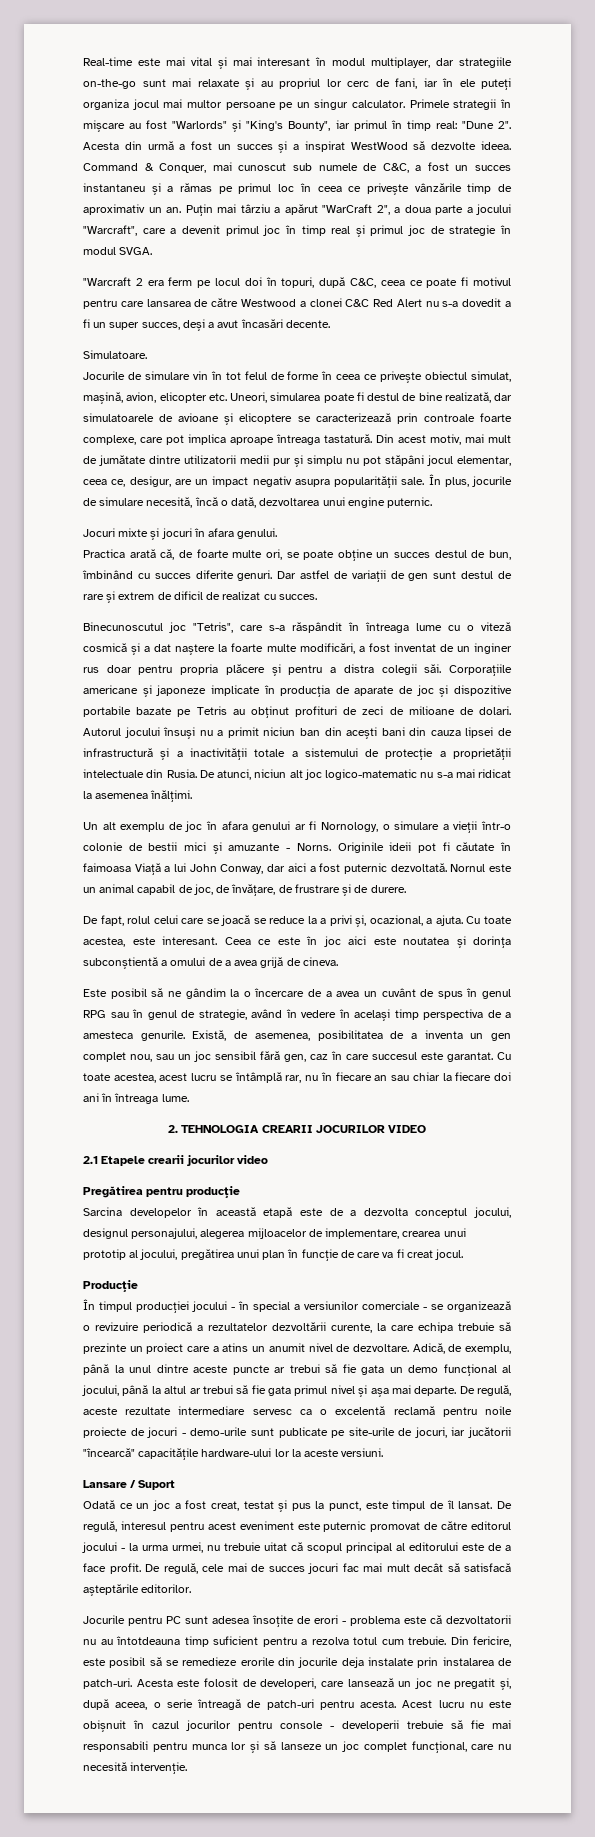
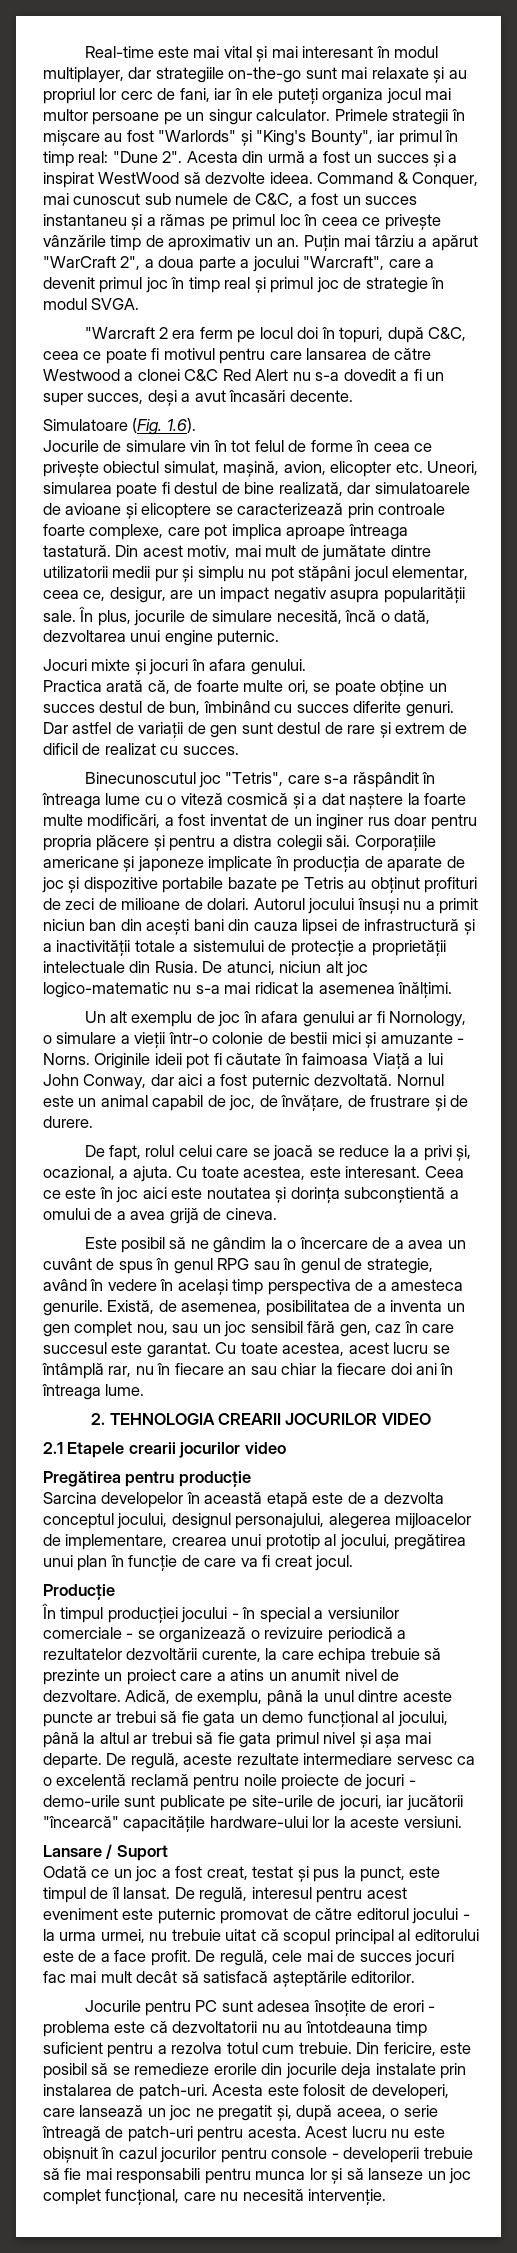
[83,350,147,359] Simulatoare. -> [43,418,196,435] Simulatoare (Fig. 1.6).

